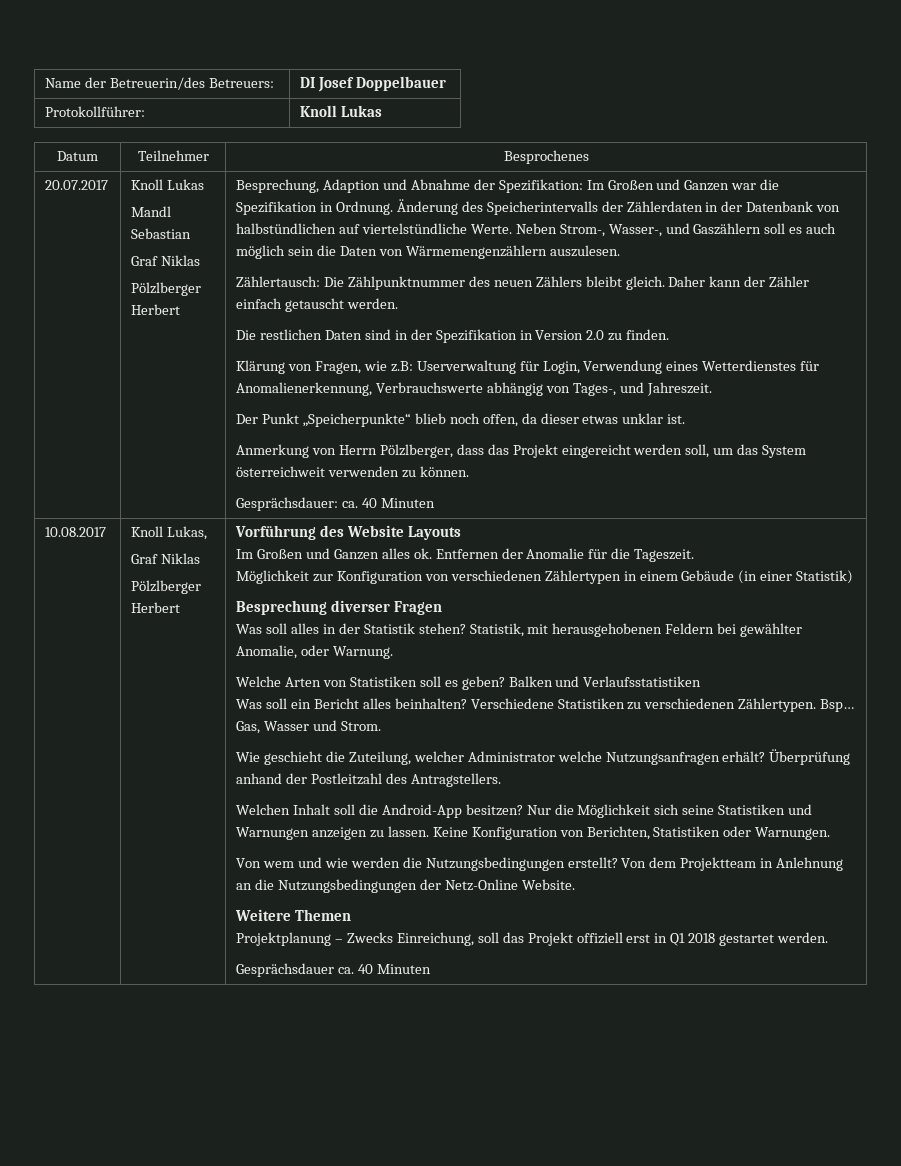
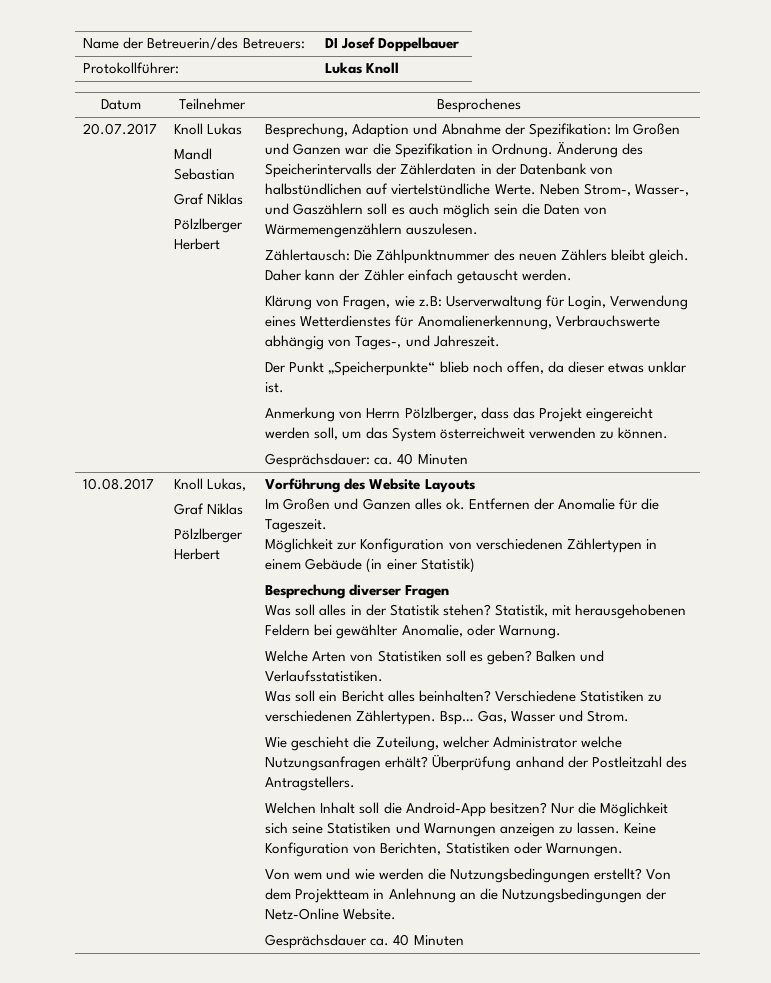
[300,105,383,117] Knoll Lukas -> [325,62,400,74] Lukas Knoll
[236,329,670,343] // Die restlichen Daten sind in der Spezifikation in Version 2.0 zu finden. -> (572, 275) none
[583,676,702,687] Verlaufsstatistiken -> [265,670,384,682] Verlaufsstatistiken.
[235,909,352,921] [236,932,829,946] // Weitere Themen // Projektplanung – Zwecks Einreichung, soll das Projekt offiziell erst in Q1 2018 gestartet werden. -> (397, 914) none

